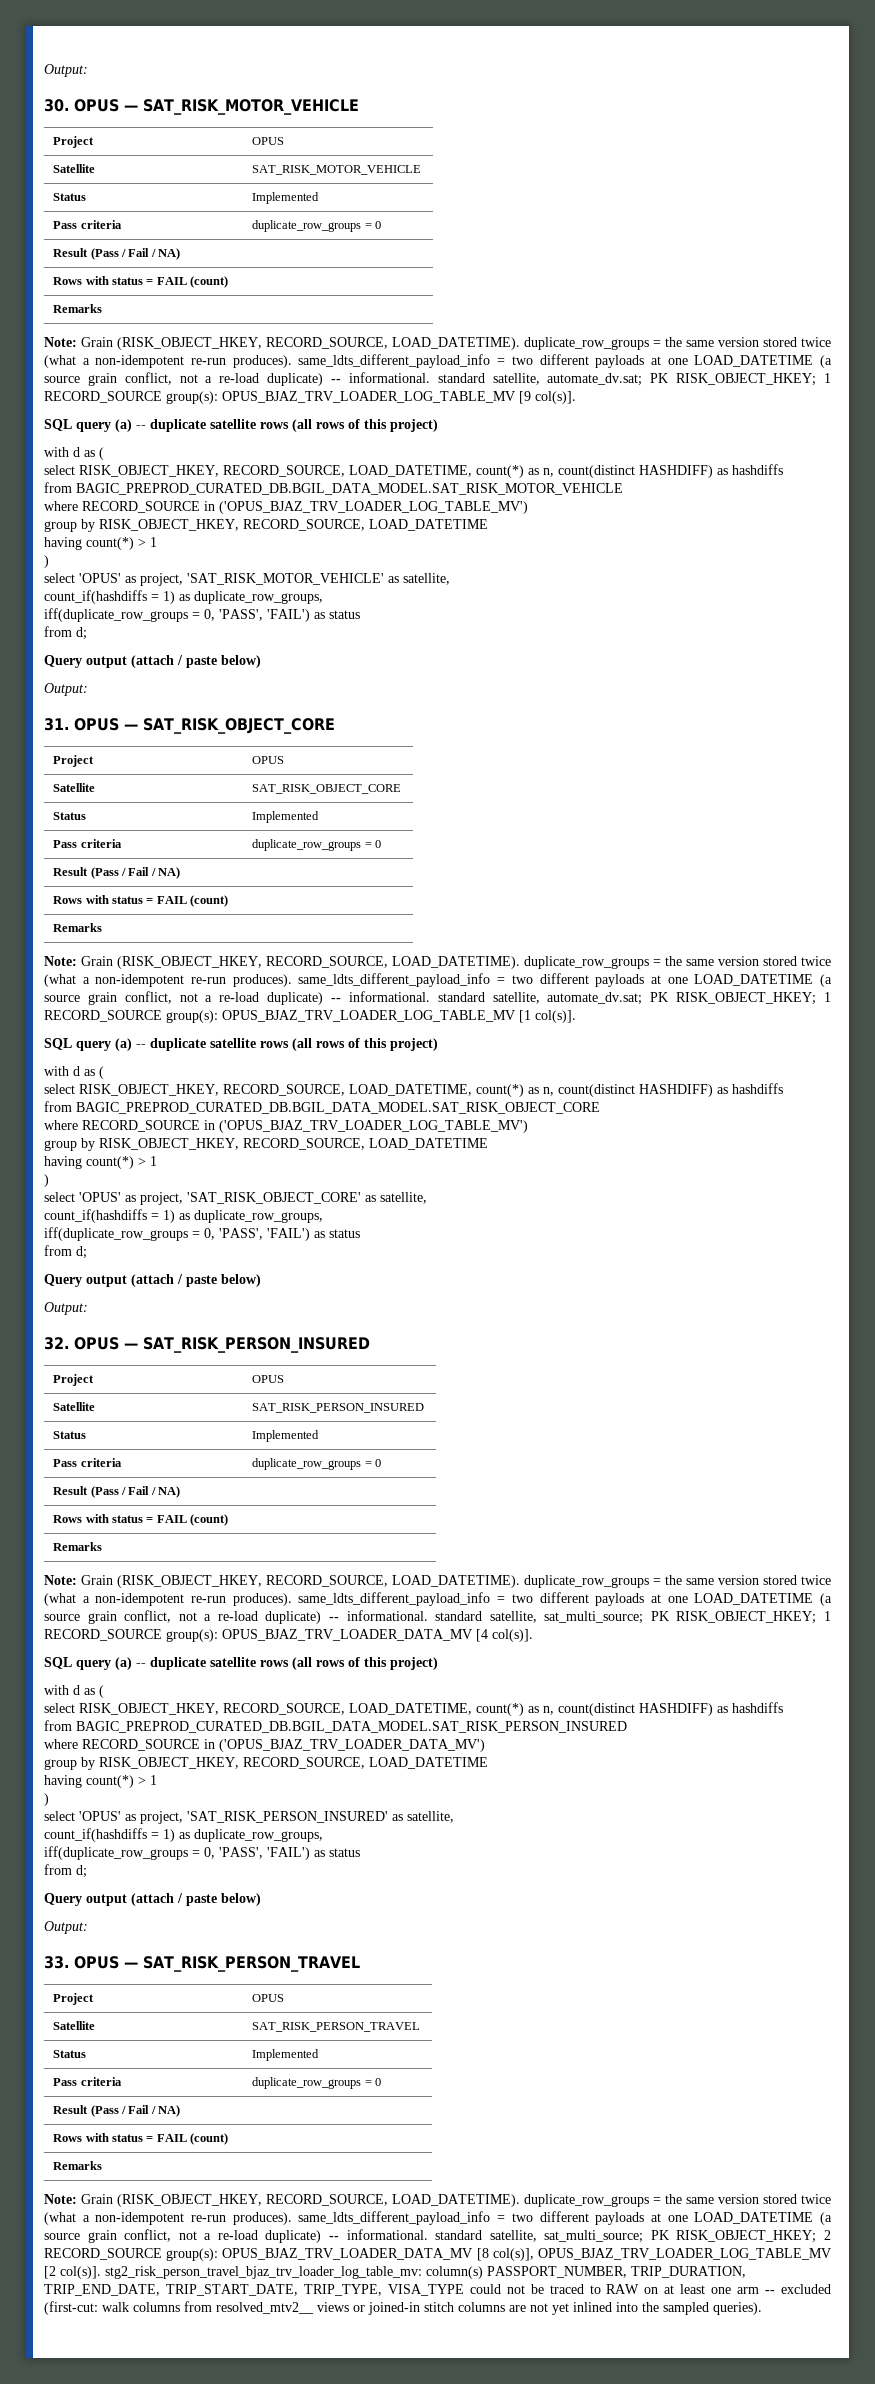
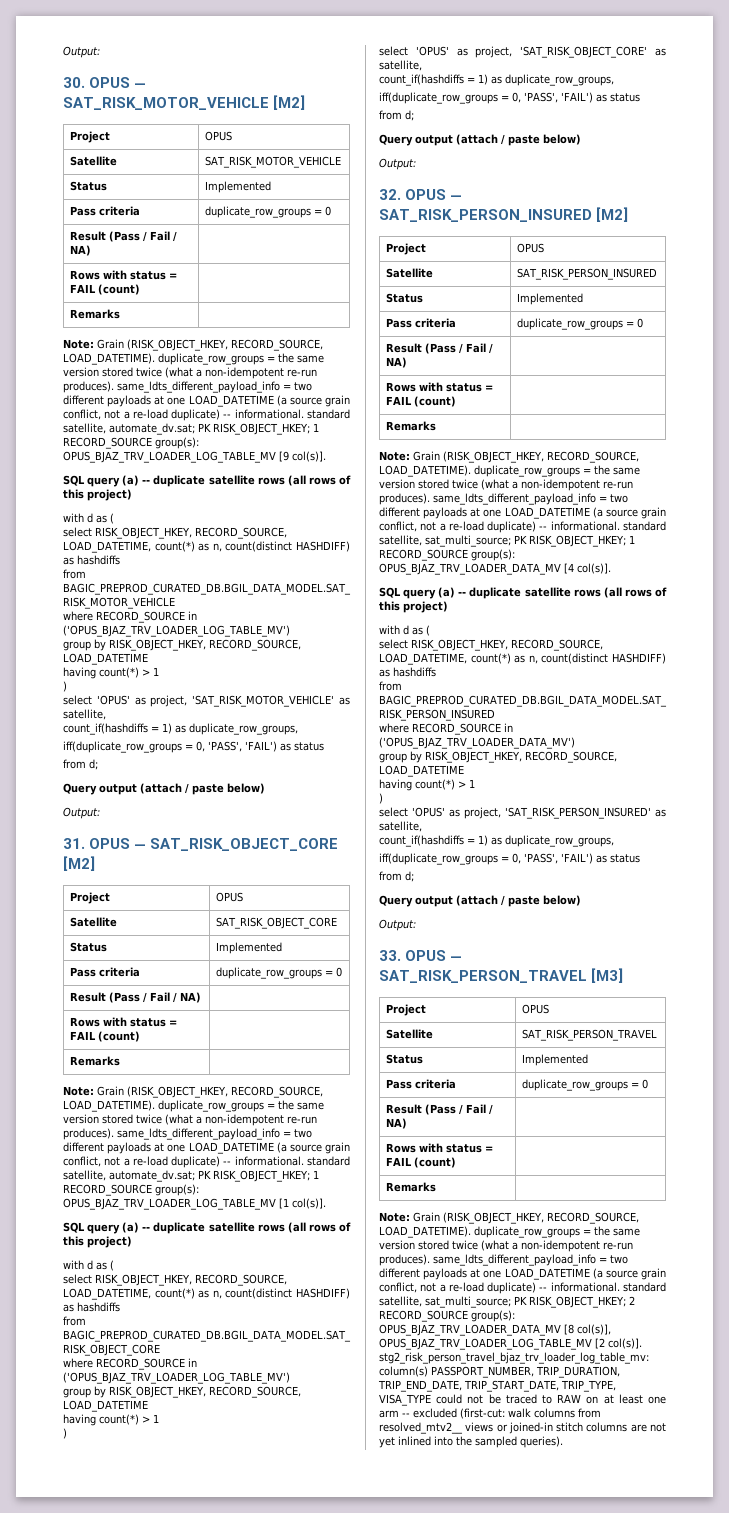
(359, 107) none -> [273,95,306,110] [M2]
(335, 726) none -> [63,856,95,871] [M2]
(370, 1345) none -> [596,207,629,222] [M2]
(360, 1964) none -> [591,968,624,983] [M3]

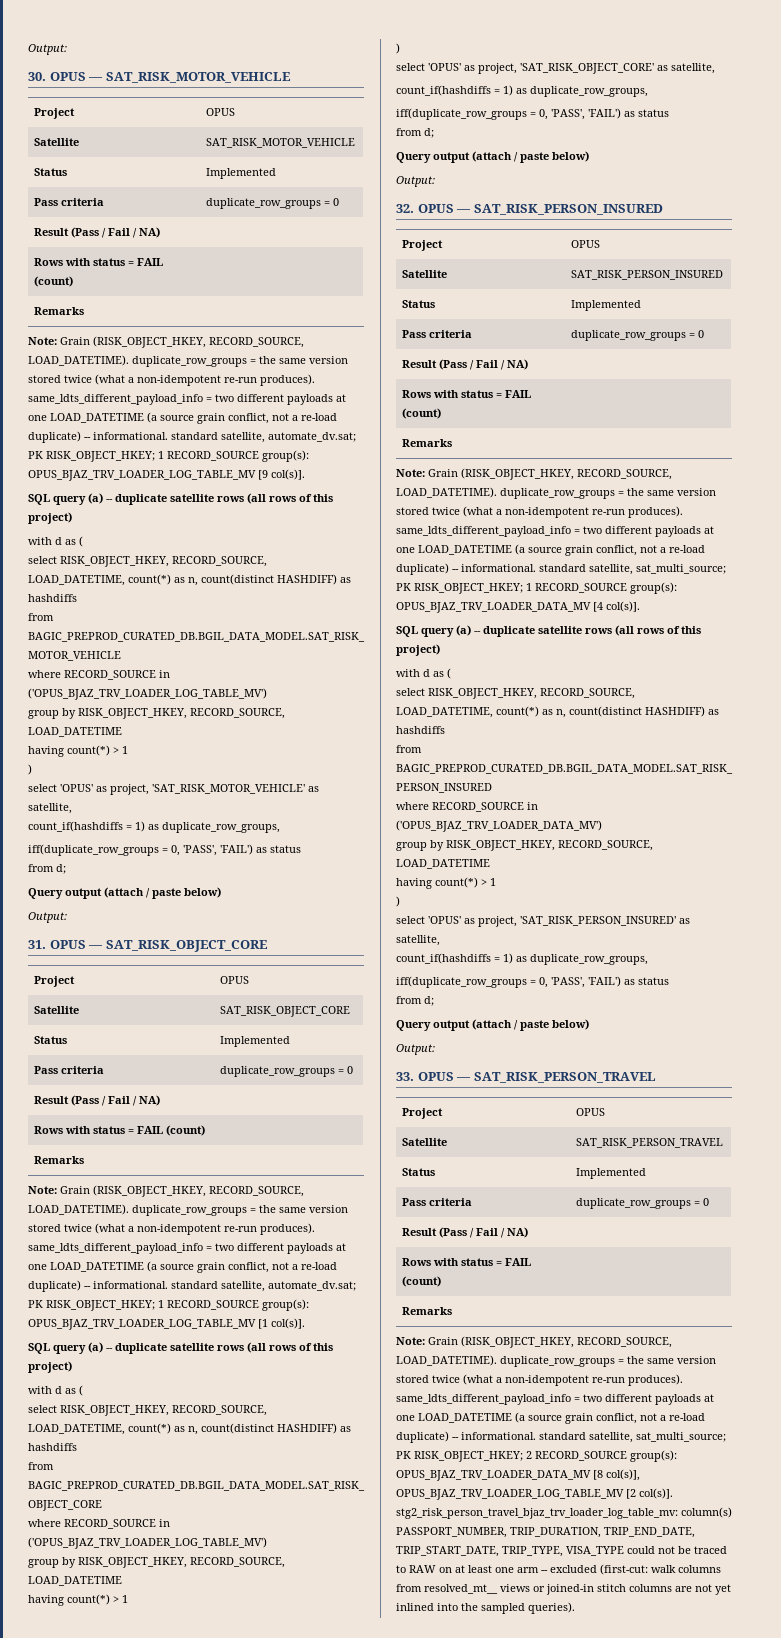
[273,95,306,110] [M2] -> (291, 77) none
[63,856,95,871] [M2] -> (268, 946) none
[596,207,629,222] [M2] -> (663, 209) none
[591,968,624,983] [M3] -> (656, 1077) none
[379,1422,463,1434] resolved_mtv2__ -> [424,1584,498,1594] resolved_mt__

